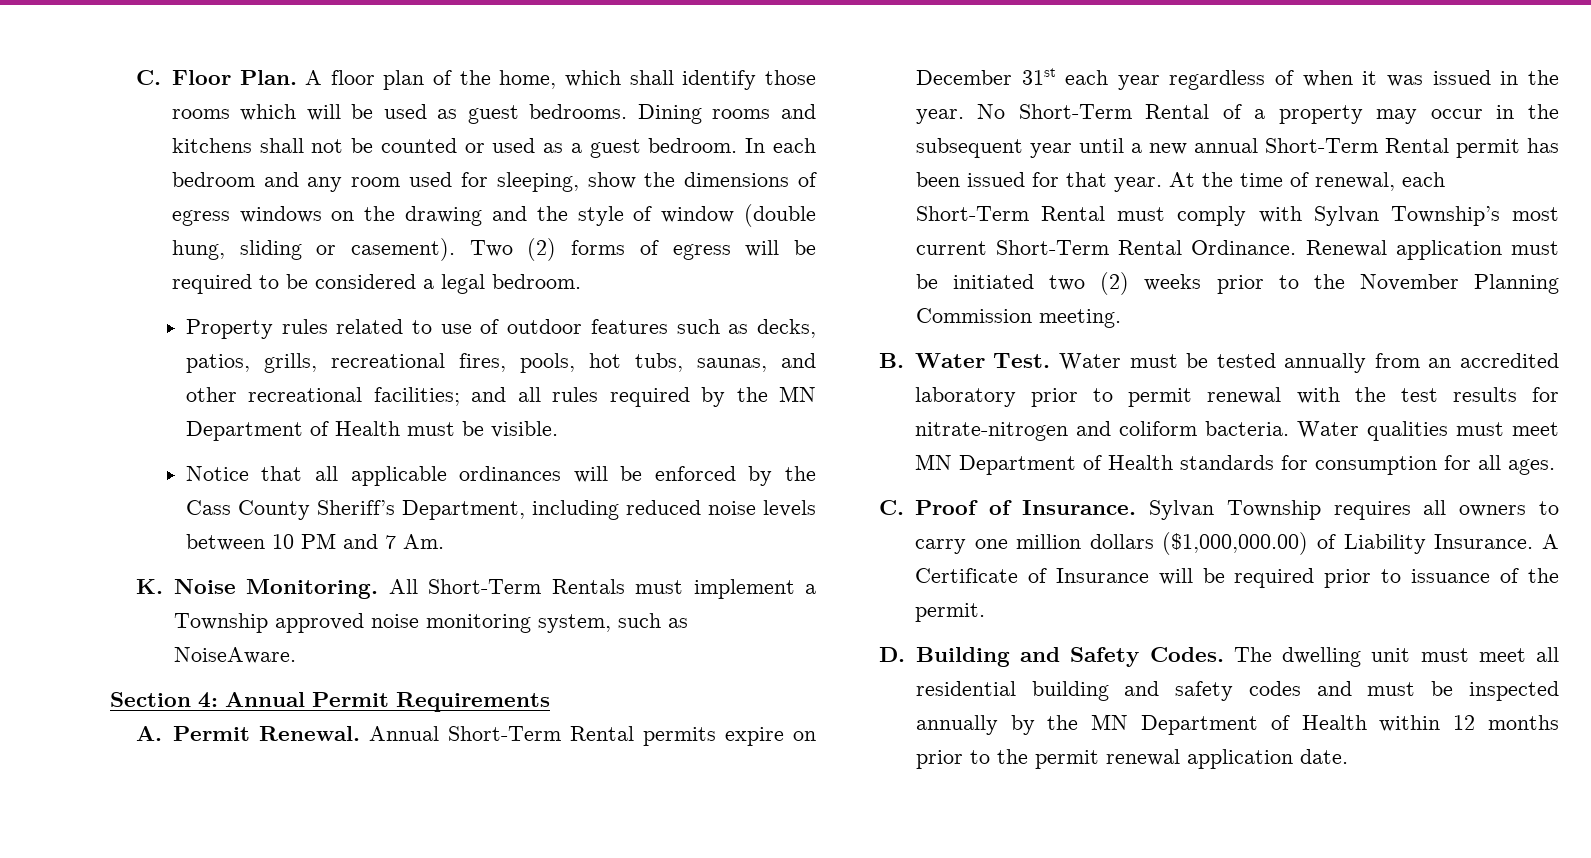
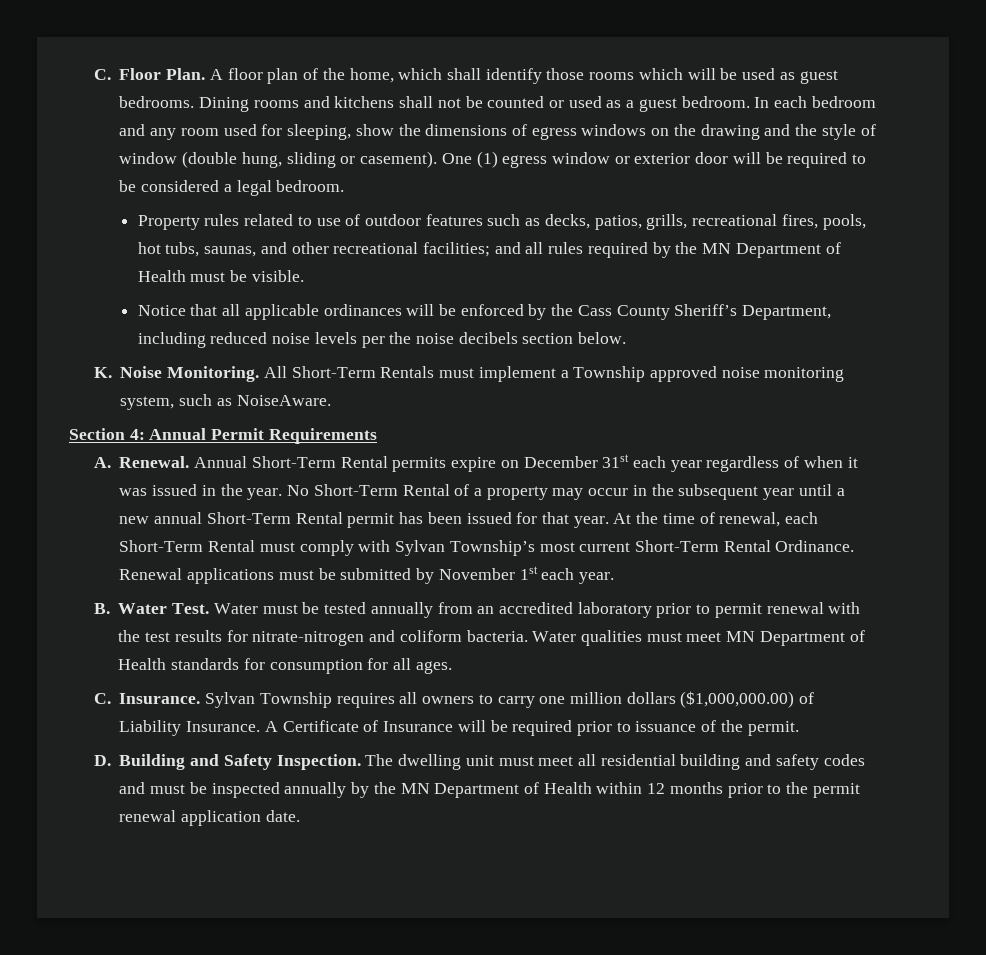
[469,238,731,261] Two (2) forms of egress -> [441,151,729,168] One (1) egress window or exterior door
[185,533,444,551] between 10 PM and 7 Am. -> [361,332,627,348] per the noise decibels section below.
[172,726,250,741] Permit -> (111, 462) none
[1395,240,1559,260] [915,272,1559,295] [915,308,1121,328] application must be initiated two (2) weeks prior to the November Planning Commission meeting. -> [187,566,614,584] applications must be submitted by November 1st each year.
[914,500,1012,515] Proof of -> (111, 698) none
[1149,647,1224,662] Codes. -> [276,754,361,770] Inspection.

